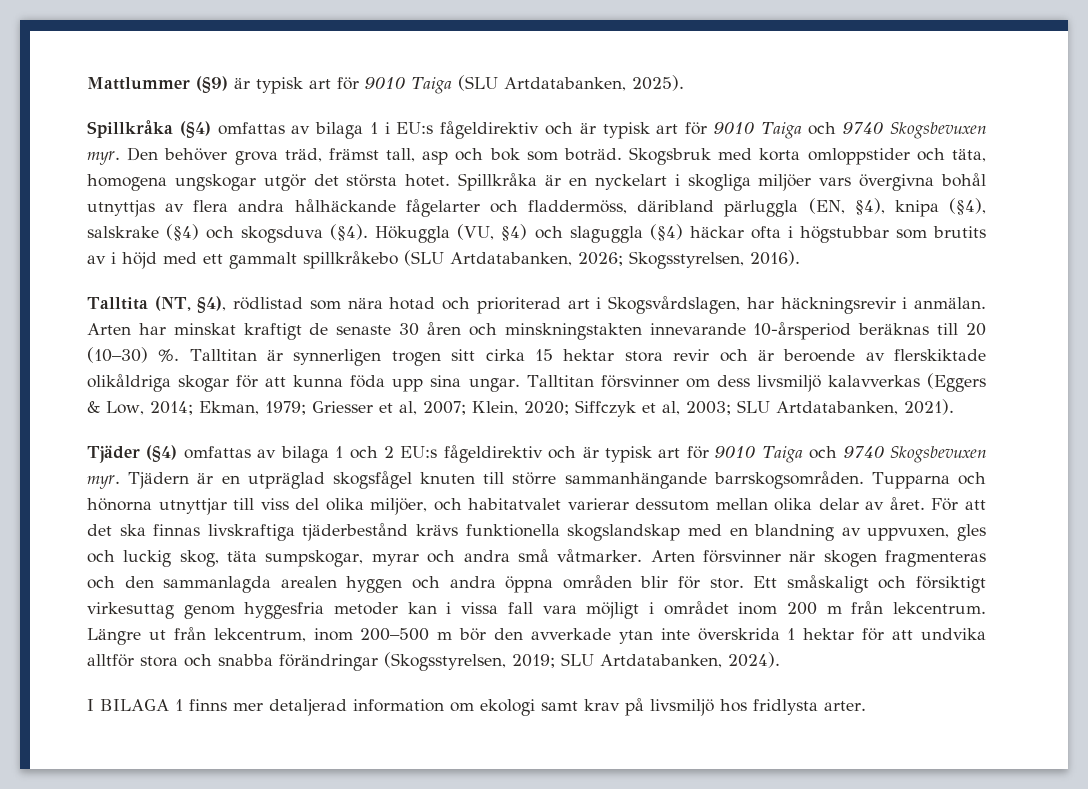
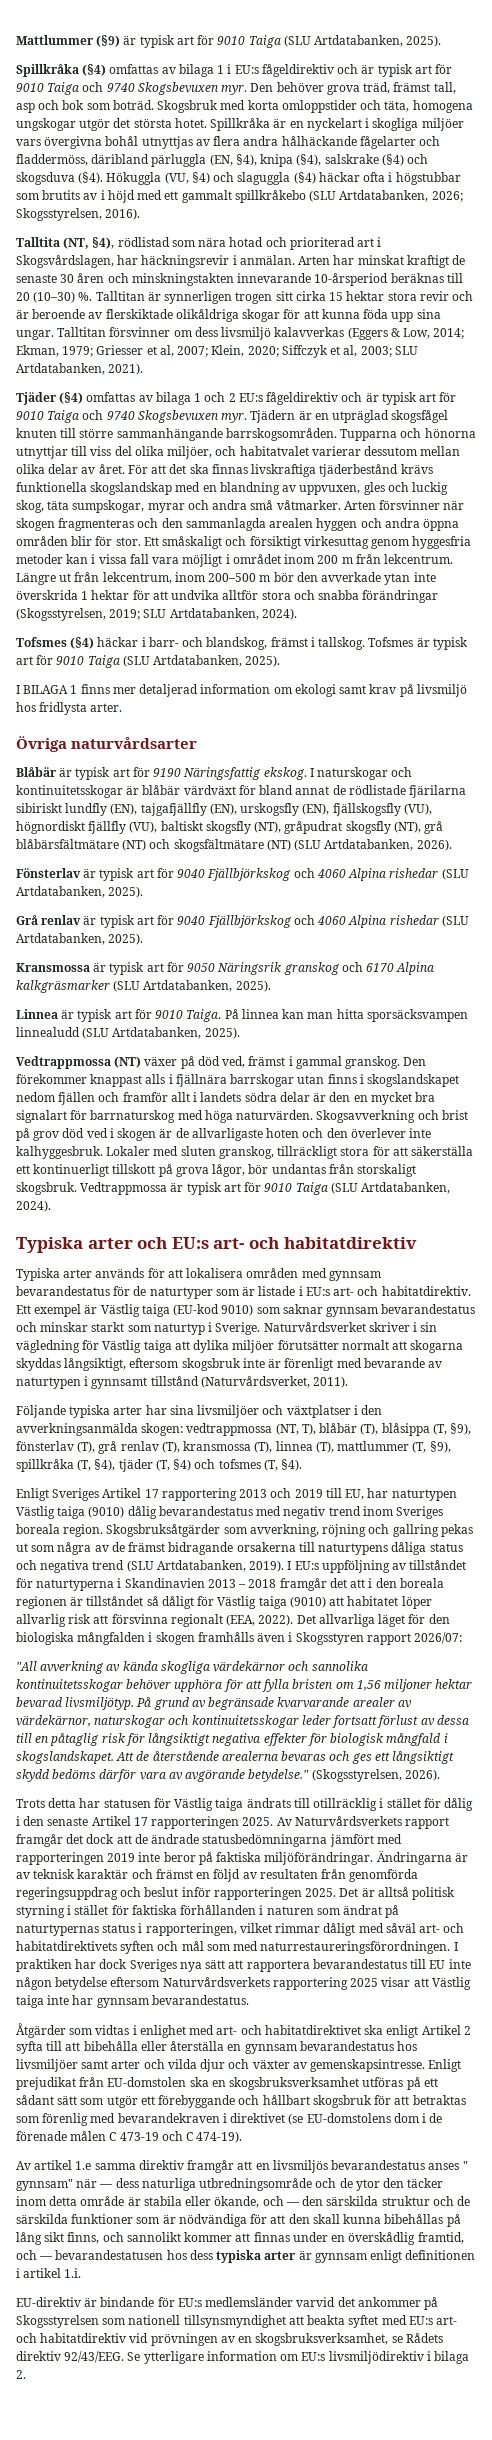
(780, 660) none -> [16,637,468,650] [16,655,281,668] // Tofsmes (§4) häckar i barr- och blandskog, främst i tallskog. Tofsmes är typisk art för 9010 Taiga (SLU Artdatabanken, 2025).
(866, 706) none -> [16,736,198,752] [16,767,413,780] [16,785,467,798] [16,803,432,816] [16,821,444,834] [16,839,452,852] [16,868,469,881] [16,886,144,898] [16,915,469,928] [16,933,144,945] [16,962,435,975] [16,980,271,993] [16,1009,468,1022] [16,1027,240,1039] [16,1056,427,1069] [16,1074,460,1087] [16,1092,436,1105] [16,1110,468,1123] [16,1128,432,1141] [16,1146,474,1159] [16,1164,417,1177] [16,1182,451,1195] [16,1200,51,1212] [16,1237,417,1253] [16,1268,381,1281] [16,1286,471,1299] [16,1304,476,1317] [16,1322,438,1335] [16,1340,464,1353] [16,1358,443,1371] [16,1376,349,1389] [16,1405,383,1418] [16,1423,472,1436] [16,1441,451,1454] [16,1459,303,1472] [16,1488,457,1501] [16,1506,444,1519] [16,1524,473,1537] [16,1542,463,1555] [16,1560,467,1573] [16,1578,444,1591] [16,1596,432,1609] [16,1614,450,1627] [16,1632,463,1645] [16,1661,368,1674] [16,1679,473,1692] [16,1697,412,1710] [16,1715,469,1728] [16,1733,448,1746] [16,1751,455,1764] [16,1769,440,1782] [16,1798,474,1811] [16,1816,450,1829] [16,1834,402,1847] [16,1851,468,1865] [16,1869,419,1882] [16,1887,456,1900] [16,1905,400,1918] [16,1923,465,1936] [16,1941,458,1954] [16,1959,471,1972] [16,1977,471,1990] [16,1995,249,2008] [16,2023,471,2038] [16,2041,418,2054] [16,2059,462,2072] [16,2077,438,2090] [16,2095,466,2108] [16,2113,443,2126] [16,2131,243,2143] [16,2160,468,2173] [16,2178,444,2191] [16,2196,471,2208] [16,2214,461,2227] [16,2232,464,2245] [16,2250,476,2263] [16,2268,82,2278] [16,2297,439,2310] [16,2315,458,2328] [16,2333,443,2346] [16,2351,470,2364] [16,2370,26,2379] // Övriga naturvårdsarter // Blåbär är typisk art för 9190 Näringsfattig ekskog. I naturskogar och kontinuitetsskogar är blåbär värdväxt för bland annat de rödlistade fjärilarna sibiriskt lundfly (EN), tajgafjällfly (EN), urskogsfly (EN), fjällskogsfly (VU), högnordiskt fjällfly (VU), baltiskt skogsfly (NT), gråpudrat skogsfly (NT), grå blåbärsfältmätare (NT) och skogsfältmätare (NT) (SLU Artdatabanken, 2026). // Fönsterlav är typisk art för 9040 Fjällbjörkskog och 4060 Alpina rishedar (SLU Artdatabanken, 2025). // Grå renlav är typisk art för 9040 Fjällbjörkskog och 4060 Alpina rishedar (SLU Artdatabanken, 2025). // Kransmossa är typisk art för 9050 Näringsrik granskog och 6170 Alpina kalkgräsmarker (SLU Artdatabanken, 2025). // Linnea är typisk art för 9010 Taiga. På linnea kan man hitta sporsäcksvampen linnealudd (SLU Artdatabanken, 2025). // Vedtrappmossa (NT) växer på död ved, främst i gammal granskog. Den förekommer knappast alls i fjällnära barrskogar utan finns i skogslandskapet nedom fjällen och framför allt i landets södra delar är den en mycket bra signalart för barrnaturskog med höga naturvärden. Skogsavverkning och brist på grov död ved i skogen är de allvarligaste hoten och den överlever inte kalhyggesbruk. Lokaler med sluten granskog, tillräckligt stora för att säkerställa ett kontinuerligt tillskott på grova lågor, bör undantas från storskaligt skogsbruk. Vedtrappmossa är typisk art för 9010 Taiga (SLU Artdatabanken, 2024). // Typiska arter och EU:s art- och habitatdirektiv // Typiska arter används för att lokalisera områden med gynnsam bevarandestatus för de naturtyper som är listade i EU:s art- och habitatdirektiv. Ett exempel är Västlig taiga (EU-kod 9010) som saknar gynnsam bevarandestatus och minskar starkt som naturtyp i Sverige. Naturvårdsverket skriver i sin vägledning för Västlig taiga att dylika miljöer förutsätter normalt att skogarna skyddas långsiktigt, eftersom skogsbruk inte är förenligt med bevarande av naturtypen i gynnsamt tillstånd (Naturvårdsverket, 2011). // Följande typiska arter har sina livsmiljöer och växtplatser i den avverkningsanmälda skogen: vedtrappmossa (NT, T), blåbär (T), blåsippa (T, §9), fönsterlav (T), grå renlav (T), kransmossa (T), linnea (T), mattlummer (T, §9), spillkråka (T, §4), tjäder (T, §4) och tofsmes (T, §4). // Enligt Sveriges Artikel 17 rapportering 2013 och 2019 till EU, har naturtypen Västlig taiga (9010) dålig bevarandestatus med negativ trend inom Sveriges boreala region. Skogsbruksåtgärder som avverkning, röjning och gallring pekas ut som några av de främst bidragande orsakerna till naturtypens dåliga status och negativa trend (SLU Artdatabanken, 2019). I EU:s uppföljning av tillståndet för naturtyperna i Skandinavien 2013 – 2018 framgår det att i den boreala regionen är tillståndet så dåligt för Västlig taiga (9010) att habitatet löper allvarlig risk att försvinna regionalt (EEA, 2022). Det allvarliga läget för den biologiska mångfalden i skogen framhålls även i Skogsstyren rapport 2026/07: // "All avverkning av kända skogliga värdekärnor och sannolika kontinuitetsskogar behöver upphöra för att fylla bristen om 1,56 miljoner hektar bevarad livsmiljötyp. På grund av begränsade kvarvarande arealer av värdekärnor, naturskogar och kontinuitetsskogar leder fortsatt förlust av dessa till en påtaglig risk för långsiktigt negativa effekter för biologisk mångfald i skogslandskapet. Att de återstående arealerna bevaras och ges ett långsiktigt skydd bedöms därför vara av avgörande betydelse." (Skogsstyrelsen, 2026). // Trots detta har statusen för Västlig taiga ändrats till otillräcklig i stället för dålig i den senaste Artikel 17 rapporteringen 2025. Av Naturvårdsverkets rapport framgår det dock att de ändrade statusbedömningarna jämfört med rapporteringen 2019 inte beror på faktiska miljöförändringar. Ändringarna är av teknisk karaktär och främst en följd av resultaten från genomförda regeringsuppdrag och beslut inför rapporteringen 2025. Det är alltså politisk styrning i stället för faktiska förhållanden i naturen som ändrat på naturtypernas status i rapporteringen, vilket rimmar dåligt med såväl art- och habitatdirektivets syften och mål som med naturrestaureringsförordningen. I praktiken har dock Sveriges nya sätt att rapportera bevarandestatus till EU inte någon betydelse eftersom Naturvårdsverkets rapportering 2025 visar att Västlig taiga inte har gynnsam bevarandestatus. // Åtgärder som vidtas i enlighet med art- och habitatdirektivet ska enligt Artikel 2 syfta till att bibehålla eller återställa en gynnsam bevarandestatus hos livsmiljöer samt arter och vilda djur och växter av gemenskapsintresse. Enligt prejudikat från EU-domstolen ska en skogsbruksverksamhet utföras på ett sådant sätt som utgör ett förebyggande och hållbart skogsbruk för att betraktas som förenlig med bevarandekraven i direktivet (se EU-domstolens dom i de förenade målen C 473-19 och C 474-19). // Av artikel 1.e samma direktiv framgår att en livsmiljös bevarandestatus anses " gynnsam" när — dess naturliga utbredningsområde och de ytor den täcker inom detta område är stabila eller ökande, och — den särskilda struktur och de särskilda funktioner som är nödvändiga för att den skall kunna bibehållas på lång sikt finns, och sannolikt kommer att finnas under en överskådlig framtid, och — bevarandestatusen hos dess typiska arter är gynnsam enligt definitionen i artikel 1.i. // EU-direktiv är bindande för EU:s medlemsländer varvid det ankommer på Skogsstyrelsen som nationell tillsynsmyndighet att beakta syftet med EU:s art- och habitatdirektiv vid prövningen av en skogsbruksverksamhet, se Rådets direktiv 92/43/EEG. Se ytterligare information om EU:s livsmiljödirektiv i bilaga 2.

